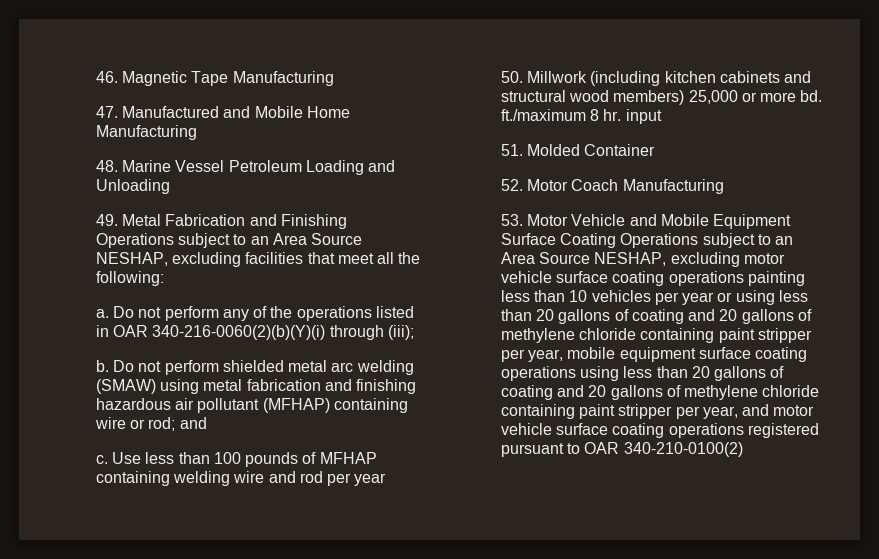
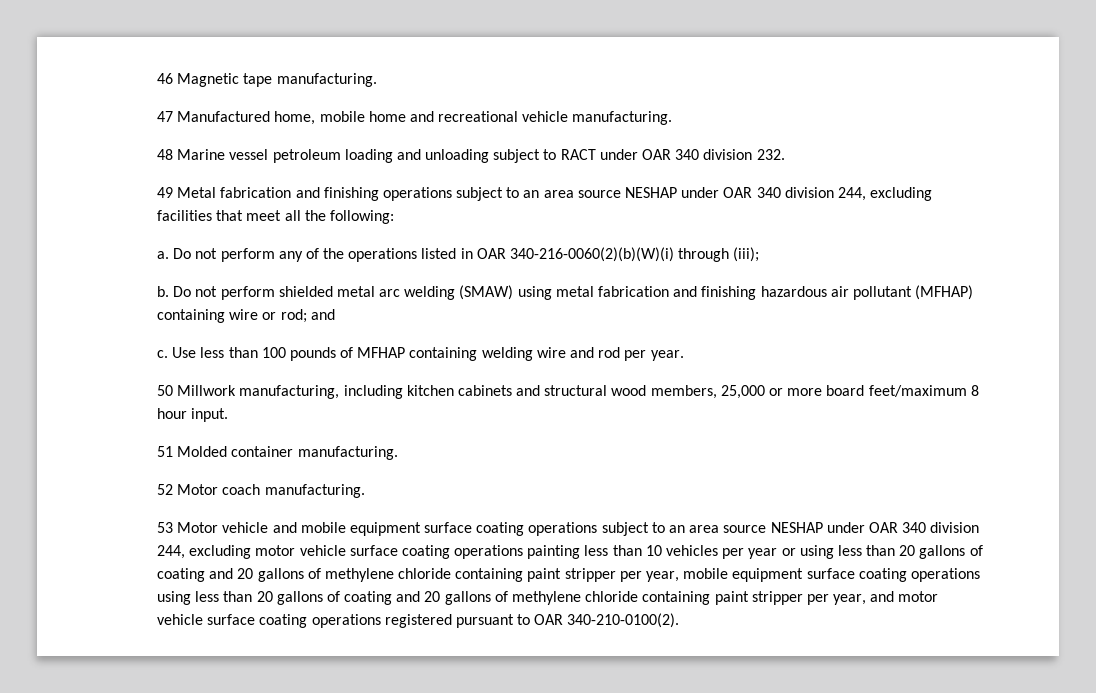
[95,71,334,86] [95,106,350,118] [95,125,197,140] [95,160,396,175] [95,179,170,194] [95,214,347,229] [95,233,363,248] [95,252,168,266] 46. Magnetic Tape Manufacturing // 47. Manufactured and Mobile Home Manufacturing // 48. Marine Vessel Petroleum Loading and Unloading // 49. Metal Fabrication and Finishing Operations subject to an Area Source NESHAP, -> [156,73,377,87] [156,111,673,125] [156,149,785,163] [156,187,866,201] 46 Magnetic tape manufacturing. // 47 Manufactured home, mobile home and recreational vehicle manufacturing. // 48 Marine vessel petroleum loading and unloading subject to RACT under OAR 340 division 232. // 49 Metal fabrication and finishing operations subject to an area source NESHAP under OAR 340 division 244,
[152,325,326,340] 340-216-0060(2)(b)(Y)(i) -> [510,247,675,262] 340-216-0060(2)(b)(W)(i)
[354,473,387,486] [500,71,661,86] year // 50. Millwork (including -> [650,350,684,361] [156,385,403,399] year. // 50 Millwork manufacturing, including
[613,90,685,105] members) -> [650,385,717,399] members,
[800,90,823,102] [500,109,662,124] [500,144,656,156] [500,179,724,194] [500,214,792,229] [500,233,794,248] [500,252,667,266] bd. ft./maximum 8 hr. input // 51. Molded Container // 52. Motor Coach Manufacturing // 53. Motor Vehicle and Mobile Equipment Surface Coating Operations subject to an Area Source NESHAP, -> [826,385,979,397] [156,408,229,422] [156,446,398,460] [156,484,365,498] [156,522,980,536] [156,545,185,559] board feet/maximum 8 hour input. // 51 Molded container manufacturing. // 52 Motor coach manufacturing. // 53 Motor vehicle and mobile equipment surface coating operations subject to an area source NESHAP under OAR 340 division 244,
[623,442,743,457] 340-210-0100(2) -> [567,613,680,628] 340-210-0100(2).

